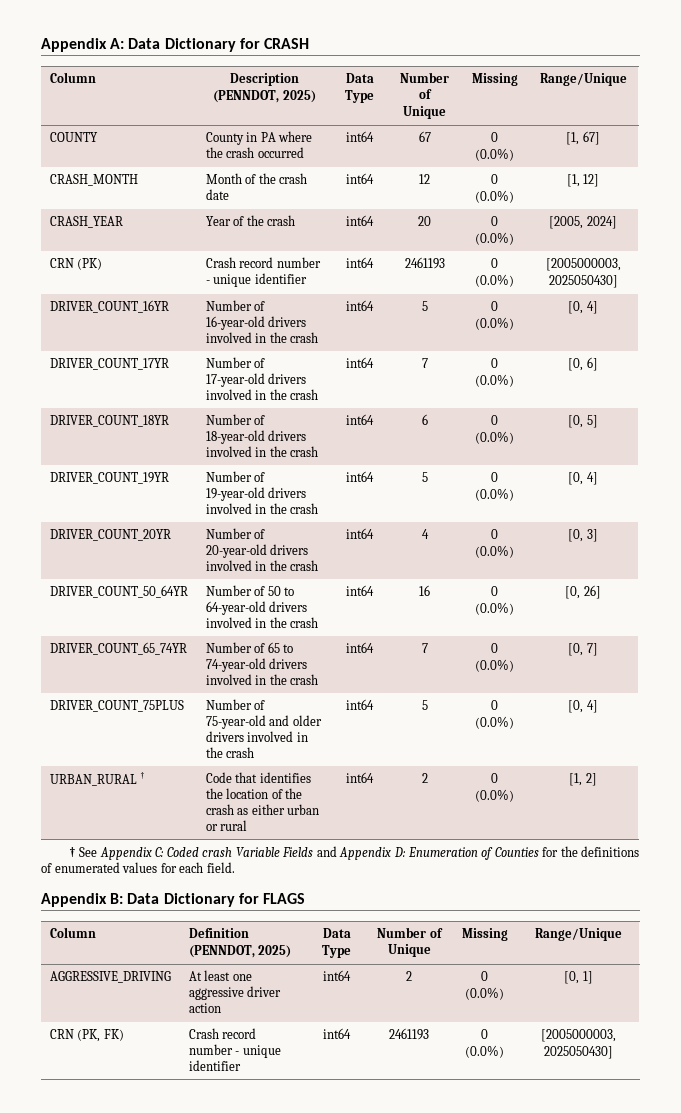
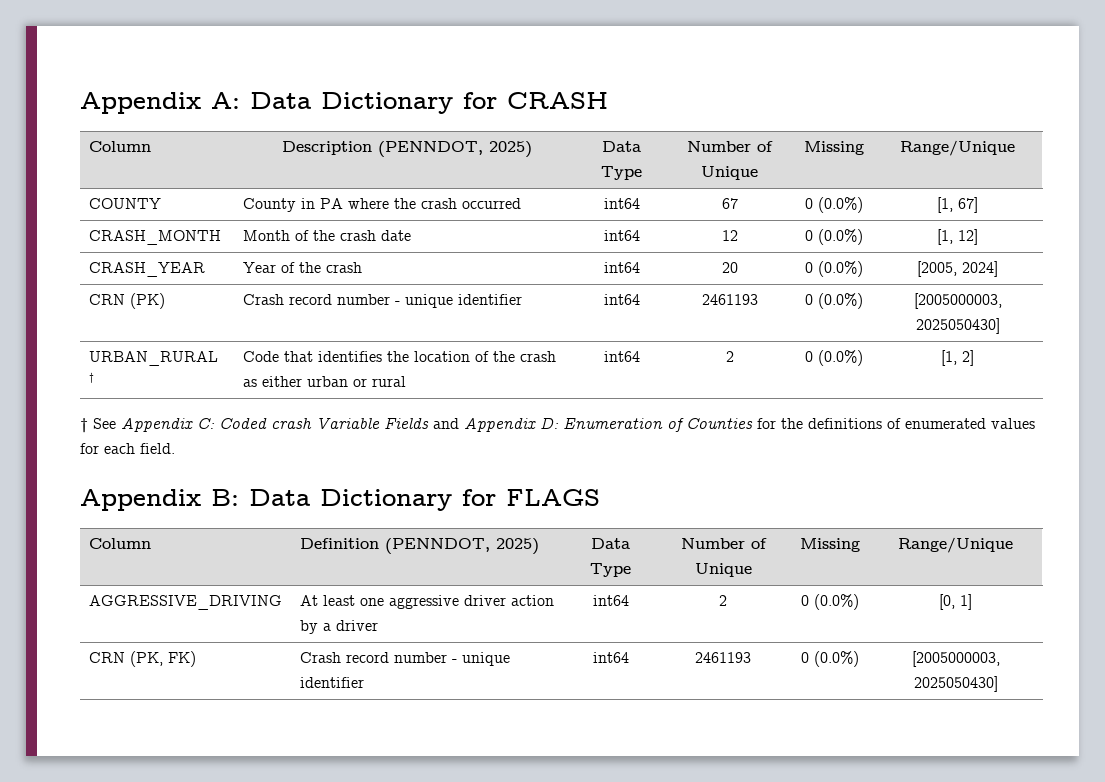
[49,300,169,313] [205,300,266,311] [205,316,307,330] [205,332,319,343] [346,300,374,311] [421,301,428,311] [491,301,498,311] [475,317,514,330] [568,301,598,314] [49,358,169,370] [205,357,266,368] [205,373,307,387] [205,389,319,400] [346,357,374,368] [421,358,428,368] [491,358,498,368] [475,374,514,387] [568,357,598,371] [49,415,169,427] [205,414,266,425] [205,430,307,444] [205,446,319,457] [346,414,374,425] [421,414,428,425] [491,415,498,425] [475,431,514,444] [568,415,598,428] [49,472,169,484] [205,471,266,482] [205,487,307,501] [205,503,319,514] [346,471,374,482] [421,472,428,482] [491,472,498,482] [475,488,514,501] [568,472,598,485] [49,529,171,541] [205,528,266,539] [205,544,309,558] [205,560,319,571] [346,528,374,539] [421,529,429,539] [491,529,498,539] [475,545,514,558] [568,529,598,542] [49,585,188,598] [205,585,295,596] [205,601,308,615] [205,617,319,628] [346,585,374,596] [419,585,430,596] [491,586,498,596] [475,602,514,615] [565,585,601,599] [49,642,187,655] [205,642,294,653] [205,658,308,672] [205,674,319,685] [346,642,374,653] [421,643,428,653] [491,643,498,653] [475,659,514,672] [568,643,598,656] [49,700,184,712] [205,699,266,710] [205,715,322,729] [205,731,308,742] [205,747,255,758] [346,699,374,710] [421,700,428,710] [491,700,498,710] [475,716,514,729] [568,700,598,713] // DRIVER_COUNT_16YR | Number of 16-year-old drivers involved in the crash | int64 | 5 | 0 (0.0%) | [0, 4] // DRIVER_COUNT_17YR | Number of 17-year-old drivers involved in the crash | int64 | 7 | 0 (0.0%) | [0, 6] // DRIVER_COUNT_18YR | Number of 18-year-old drivers involved in the crash | int64 | 6 | 0 (0.0%) | [0, 5] // DRIVER_COUNT_19YR | Number of 19-year-old drivers involved in the crash | int64 | 5 | 0 (0.0%) | [0, 4] // DRIVER_COUNT_20YR | Number of 20-year-old drivers involved in the crash | int64 | 4 | 0 (0.0%) | [0, 3] // DRIVER_COUNT_50_64YR | Number of 50 to 64-year-old drivers involved in the crash | int64 | 16 | 0 (0.0%) | [0, 26] // DRIVER_COUNT_65_74YR | Number of 65 to 74-year-old drivers involved in the crash | int64 | 7 | 0 (0.0%) | [0, 7] // DRIVER_COUNT_75PLUS | Number of 75-year-old and older drivers involved in the crash | int64 | 5 | 0 (0.0%) | [0, 4] -> (1000, 326) none
(221, 1008) none -> [299,620,378,634] by a driver

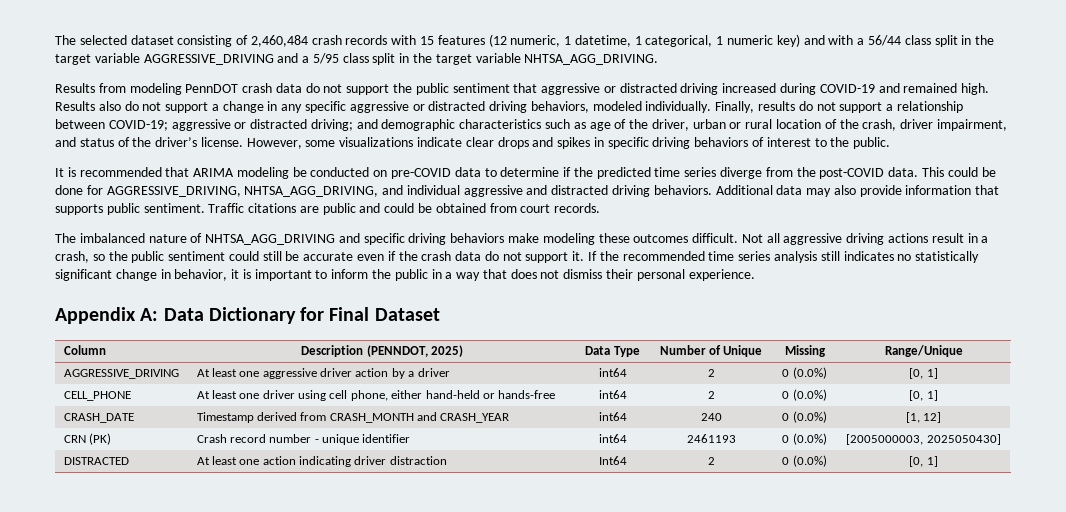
(80, 103) none -> [55,34,995,47] [55,53,659,65] [55,83,990,95] [55,101,963,113] [55,119,1007,131] [55,137,891,149] [55,167,996,179] [55,185,1000,197] [55,203,601,215] [55,233,989,245] [55,251,980,263] [55,269,755,281] The selected dataset consisting of 2,460,484 crash records with 15 features (12 numeric, 1 datetime, 1 categorical, 1 numeric key) and with a 56/44 class split in the target variable AGGRESSIVE_DRIVING and a 5/95 class split in the target variable NHTSA_AGG_DRIVING. // Results from modeling PennDOT crash data do not support the public sentiment that aggressive or distracted driving increased during COVID-19 and remained high. Results also do not support a change in any specific aggressive or distracted driving behaviors, modeled individually. Finally, results do not support a relationship between COVID-19; aggressive or distracted driving; and demographic characteristics such as age of the driver, urban or rural location of the crash, driver impairment, and status of the driver’s license. However, some visualizations indicate clear drops and spikes in specific driving behaviors of interest to the public. // It is recommended that ARIMA modeling be conducted on pre-COVID data to determine if the predicted time series diverge from the post-COVID data. This could be done for AGGRESSIVE_DRIVING, NHTSA_AGG_DRIVING, and individual aggressive and distracted driving behaviors. Additional data may also provide information that supports public sentiment. Traffic citations are public and could be obtained from court records. // The imbalanced nature of NHTSA_AGG_DRIVING and specific driving behaviors make modeling these outcomes difficult. Not all aggressive driving actions result in a crash, so the public sentiment could still be accurate even if the crash data do not support it. If the recommended time series analysis still indicates no statistically significant change in behavior, it is important to inform the public in a way that does not dismiss their personal experience. //
[507,92,608,109] CRASH -> [329,307,440,321] Final Dataset
[88,198,161,209] [242,198,521,212] [603,198,640,209] [721,198,738,209] [804,197,863,213] [937,197,978,213] [88,230,221,245] [242,230,411,241] [603,230,640,241] [721,230,738,241] [804,229,863,245] [937,229,978,245] [88,262,205,277] [242,262,362,273] [603,262,640,273] [721,262,738,273] [804,261,863,277] [917,261,998,277] [88,293,165,309] [242,294,522,308] [603,294,640,305] [701,294,758,305] [804,293,863,309] [913,293,1002,309] [915,318,1000,334] [88,351,218,366] [88,372,94,383] [242,351,556,362] [242,376,406,387] [603,351,640,362] [725,351,734,362] [804,350,863,366] [941,350,974,366] [80,417,1035,433] [80,443,175,454] [80,489,600,511] [88,538,151,549] [299,538,539,555] [591,538,630,549] [590,563,631,577] [680,538,767,549] [694,563,752,577] [799,538,860,552] [898,537,1013,553] // COUNTY | County in PA where the crash occurred | int64 | 67 | 0 (0.0%) | [1, 67] // CRASH_MONTH | Month of the crash date | int64 | 12 | 0 (0.0%) | [1, 12] // CRASH_YEAR | Year of the crash | int64 | 20 | 0 (0.0%) | [2005, 2024] // CRN (PK) | Crash record number - unique identifier | int64 | 2461193 | 0 (0.0%) | [2005000003, 2025050430] // URBAN_RURAL † | Code that identifies the location of the crash as either urban or rural | int64 | 2 | 0 (0.0%) | [1, 2] // † See Appendix C: Coded crash Variable Fields and Appendix D: Enumeration of Counties for the definitions of enumerated values for each field. // Appendix B: Data Dictionary for FLAGS // Column | Definition (PENNDOT, 2025) | Data Type | Number of Unique | Missing | Range/Unique -> (963, 351) none
[88,651,196,667] // CRN (PK, FK) -> [63,391,131,401] [196,390,556,401] [598,390,627,399] [707,391,715,399] [782,389,827,401] [909,390,938,401] [63,413,134,423] [196,412,510,423] [598,412,627,421] [700,413,722,421] [782,411,827,423] [905,412,942,423] [63,433,111,445] // CELL_PHONE | At least one driver using cell phone, either hand-held or hands-free | int64 | 2 | 0 (0.0%) | [0, 1] // CRASH_DATE | Timestamp derived from CRASH_MONTH and CRASH_YEAR | int64 | 240 | 0 (0.0%) | [1, 12] // CRN (PK)
(998, 684) none -> [63,457,129,465] [196,456,447,467] [598,456,627,465] [707,457,715,465] [782,455,827,467] [909,456,938,467] // DISTRACTED | At least one action indicating driver distraction | Int64 | 2 | 0 (0.0%) | [0, 1]

